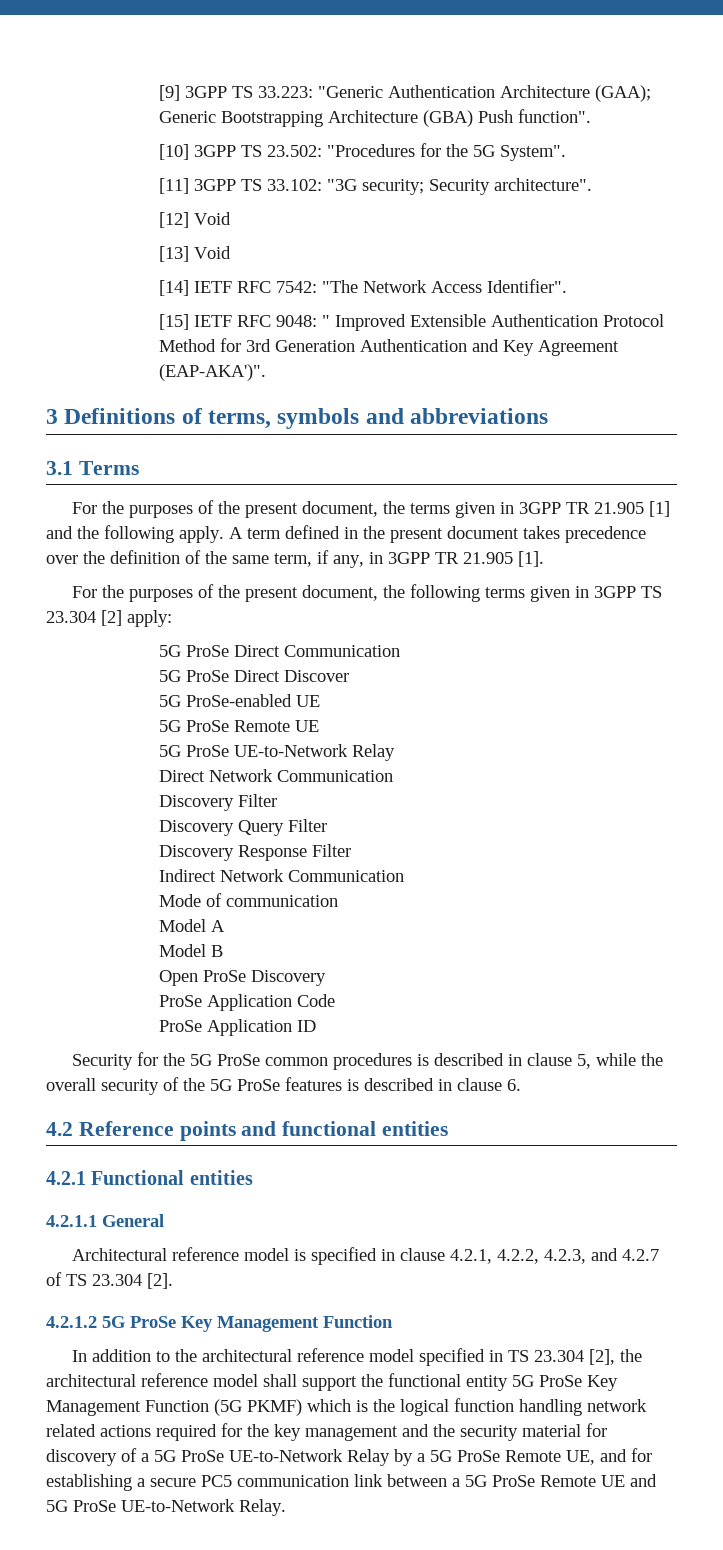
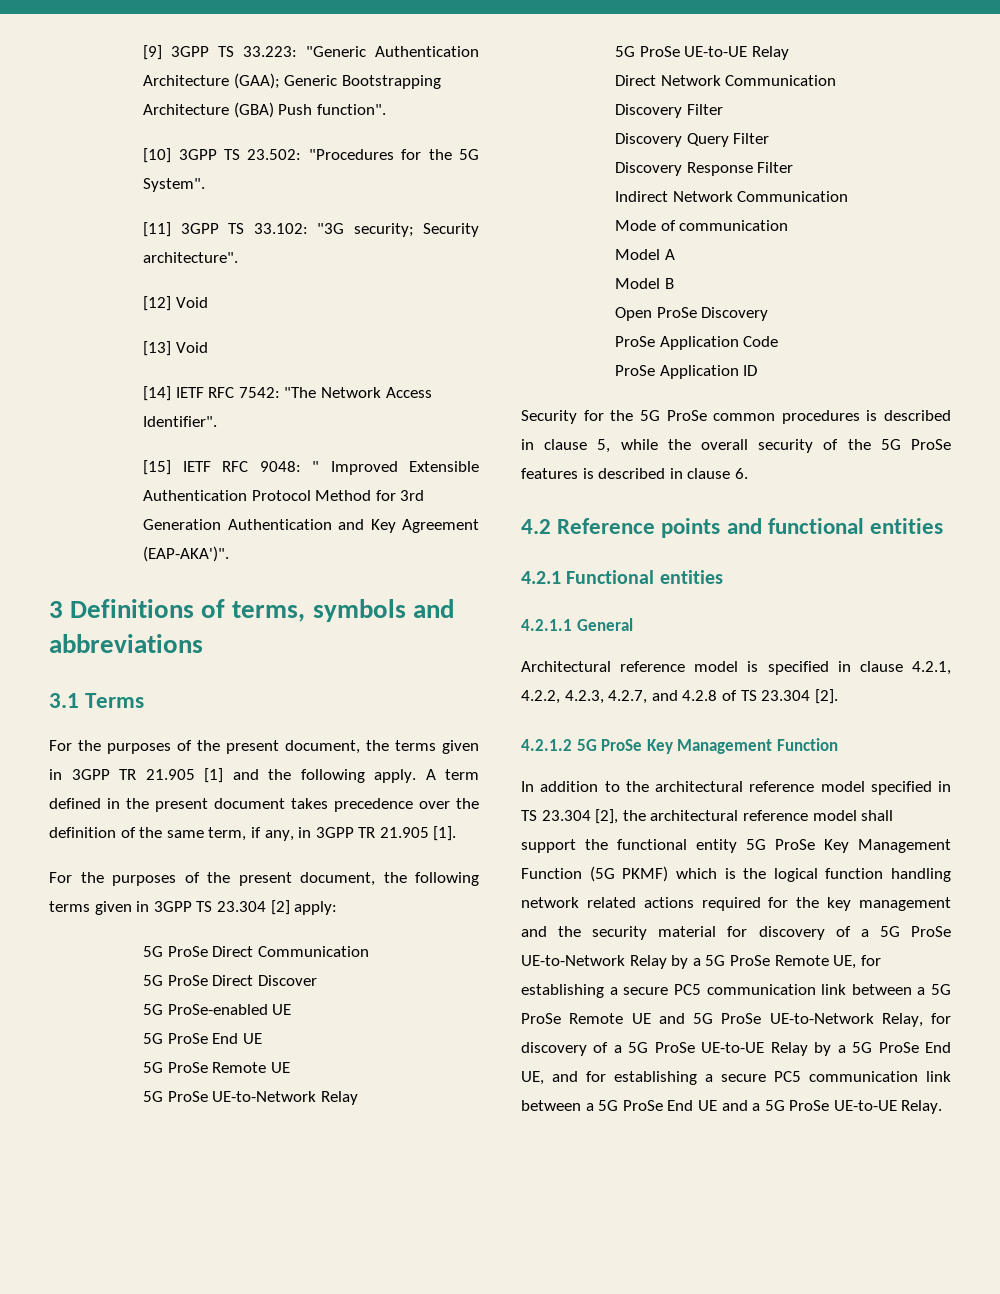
(321, 701) none -> [143,1033,262,1044] // 5G ProSe End UE
(396, 752) none -> [615,46,789,60] // 5G ProSe UE-to-UE Relay
[590,1248,659,1261] and 4.2.7 -> [608,690,718,704] 4.2.7, and 4.2.8
[600,1449,627,1462] and -> (857, 962) none
(235, 1505) none -> [881,1013,951,1027] [521,1042,951,1056] [521,1071,951,1085] [521,1100,897,1111] Relay, for discovery of a 5G ProSe UE-to-UE Relay by a 5G ProSe End UE, and for establishing a secure PC5 communication link between a 5G ProSe End UE and a 5G ProSe UE-to-UE

